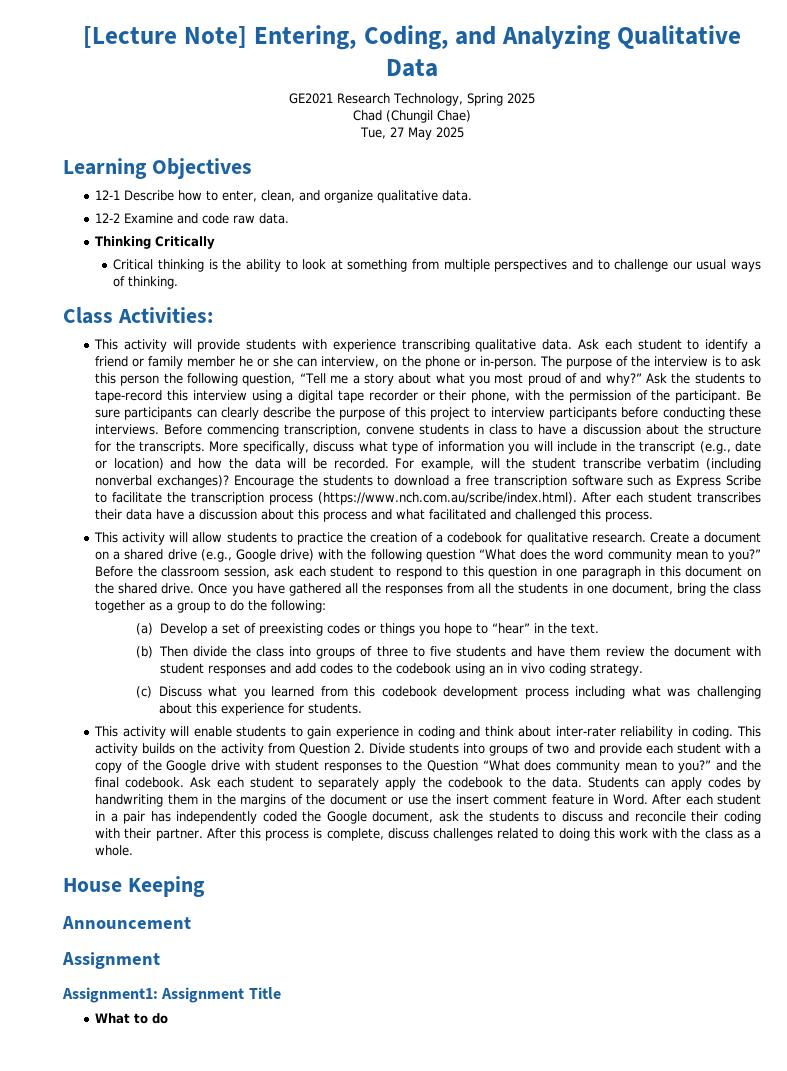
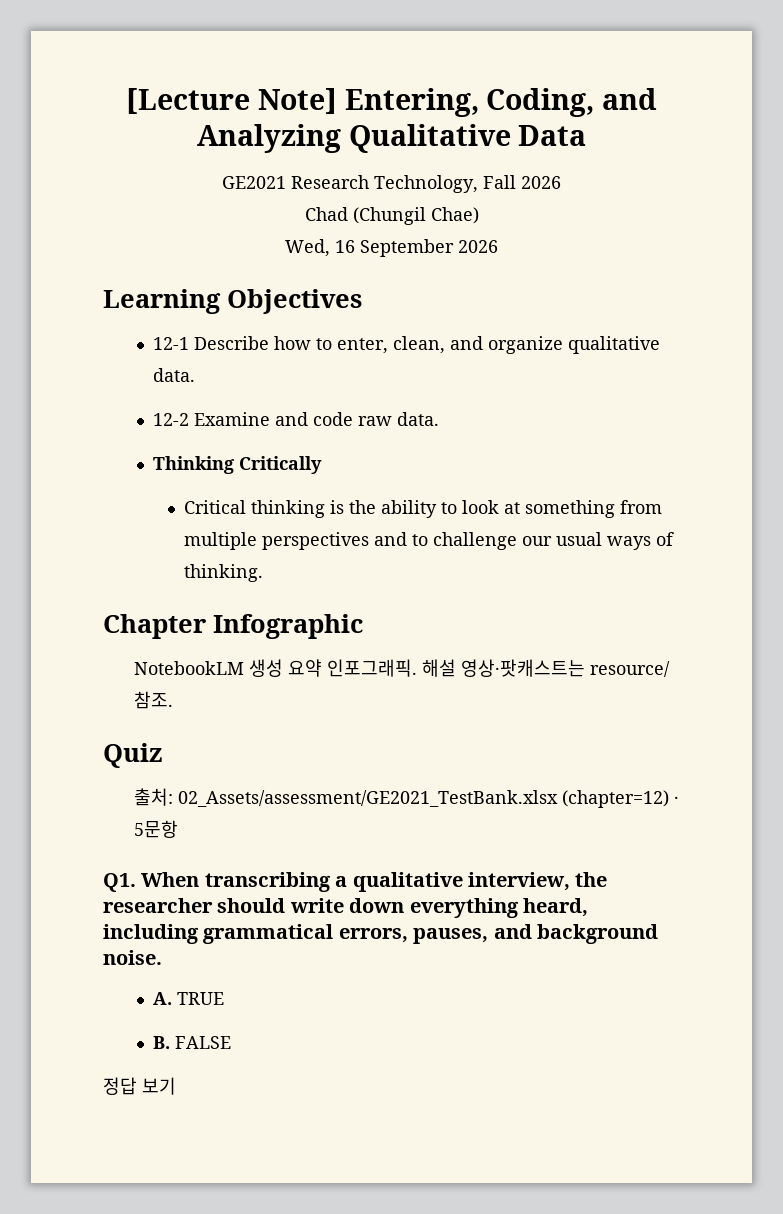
[466,93,535,106] Spring 2025 -> [483,175,561,189] Fall 2026
[359,127,464,140] Tue, 27 May 2025 -> [285,239,498,257] Wed, 16 September 2026
[63,307,213,324] [94,339,762,352] [95,356,762,369] [95,373,762,386] [95,390,761,403] [95,407,762,420] [95,424,762,437] [95,441,761,454] [95,458,761,471] [95,475,761,488] [95,492,761,505] [95,509,654,522] [94,532,761,545] [95,549,762,562] [95,566,762,579] [95,583,762,596] [95,600,327,613] [136,623,599,636] [136,646,761,659] [159,663,643,676] [136,686,761,699] [158,703,362,716] [94,726,762,739] [95,743,762,756] [95,760,761,773] [95,777,761,790] [95,794,762,807] [95,811,762,824] [95,828,762,841] [95,845,134,856] [63,876,205,897] [62,916,191,929] [62,952,160,969] [62,987,281,1003] [95,1013,169,1024] Class Activities: // This activity will provide students with experience transcribing qualitative data. Ask each student to identify a friend or family member he or she can interview, on the phone or in-person. The purpose of the interview is to ask this person the following question, “Tell me a story about what you most proud of and why?” Ask the students to tape-record this interview using a digital tape recorder or their phone, with the permission of the participant. Be sure participants can clearly describe the purpose of this project to interview participants before conducting these interviews. Before commencing transcription, convene students in class to have a discussion about the structure for the transcripts. More specifically, discuss what type of information you will include in the transcript (e.g., date or location) and how the data will be recorded. For example, will the student transcribe verbatim (including nonverbal exchanges)? Encourage the students to download a free transcription software such as Express Scribe to facilitate the transcription process (https://www.nch.com.au/scribe/index.html). After each student transcribes their data have a discussion about this process and what facilitated and challenged this process. // This activity will allow students to practice the creation of a codebook for qualitative research. Create a document on a shared drive (e.g., Google drive) with the following question “What does the word community mean to you?” Before the classroom session, ask each student to respond to this question in one paragraph in this document on the shared drive. Once you have gathered all the responses from all the students in one document, bring the class together as a group to do the following: // (a) Develop a set of preexisting codes or things you hope to “hear” in the text. // (b) Then divide the class into groups of three to five students and have them review the document with student responses and add codes to the codebook using an in vivo coding strategy. // (c) Discuss what you learned from this codebook development process including what was challenging about this experience for students. // This activity will enable students to gain experience in coding and think about inter-rater reliability in coding. This activity builds on the activity from Question 2. Divide students into groups of two and provide each student with a copy of the Google drive with student responses to the Question “What does community mean to you?” and the final codebook. Ask each student to separately apply the codebook to the data. Students can apply codes by handwriting them in the margins of the document or use the insert comment feature in Word. After each student in a pair has independently coded the Google document, ask the students to discuss and reconcile their coding with their partner. After this process is complete, discuss challenges related to doing this work with the class as a whole. // House Keeping // Announcement // Assignment // Assignment1: Assignment Title // What to do -> [103,614,363,639] [133,659,670,677] [133,691,173,709] [103,743,162,768] [133,788,679,808] [133,820,178,838] [103,872,608,892] [103,898,588,918] [103,924,658,944] [103,950,162,965] [153,992,225,1005] [153,1036,232,1049] [103,1077,176,1095] Chapter Infographic // NotebookLM 생성 요약 인포그래픽. 해설 영상·팟캐스트는 resource/ 참조. // Quiz // 출처: 02_Assets/assessment/GE2021_TestBank.xlsx (chapter=12) · 5문항 // Q1. When transcribing a qualitative interview, the researcher should write down everything heard, including grammatical errors, pauses, and background noise. // A. TRUE // B. FALSE // 정답 보기

